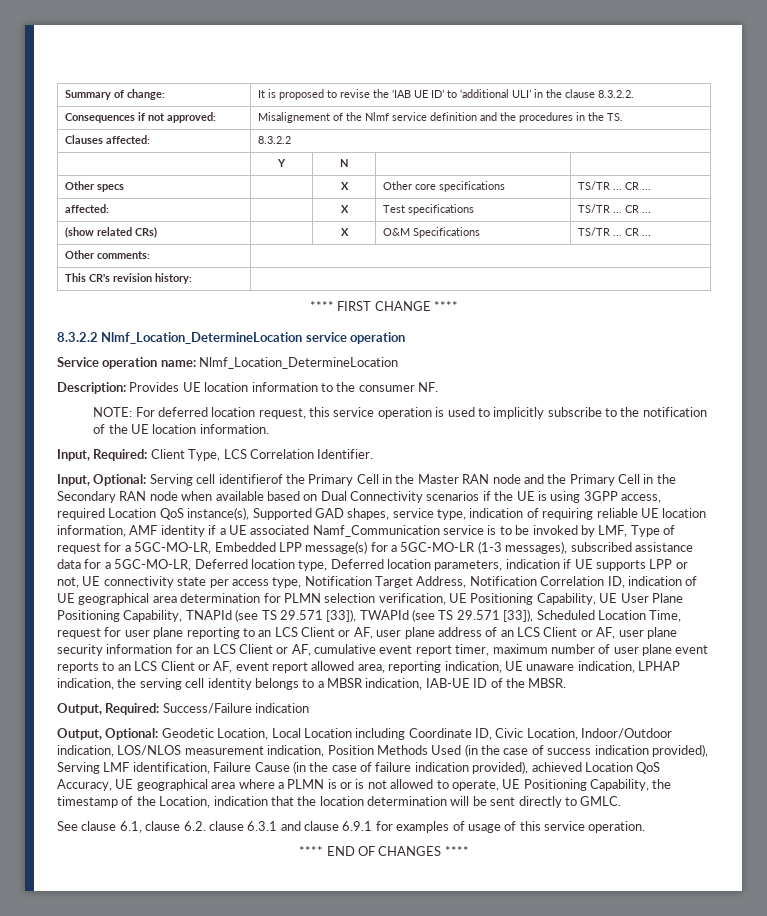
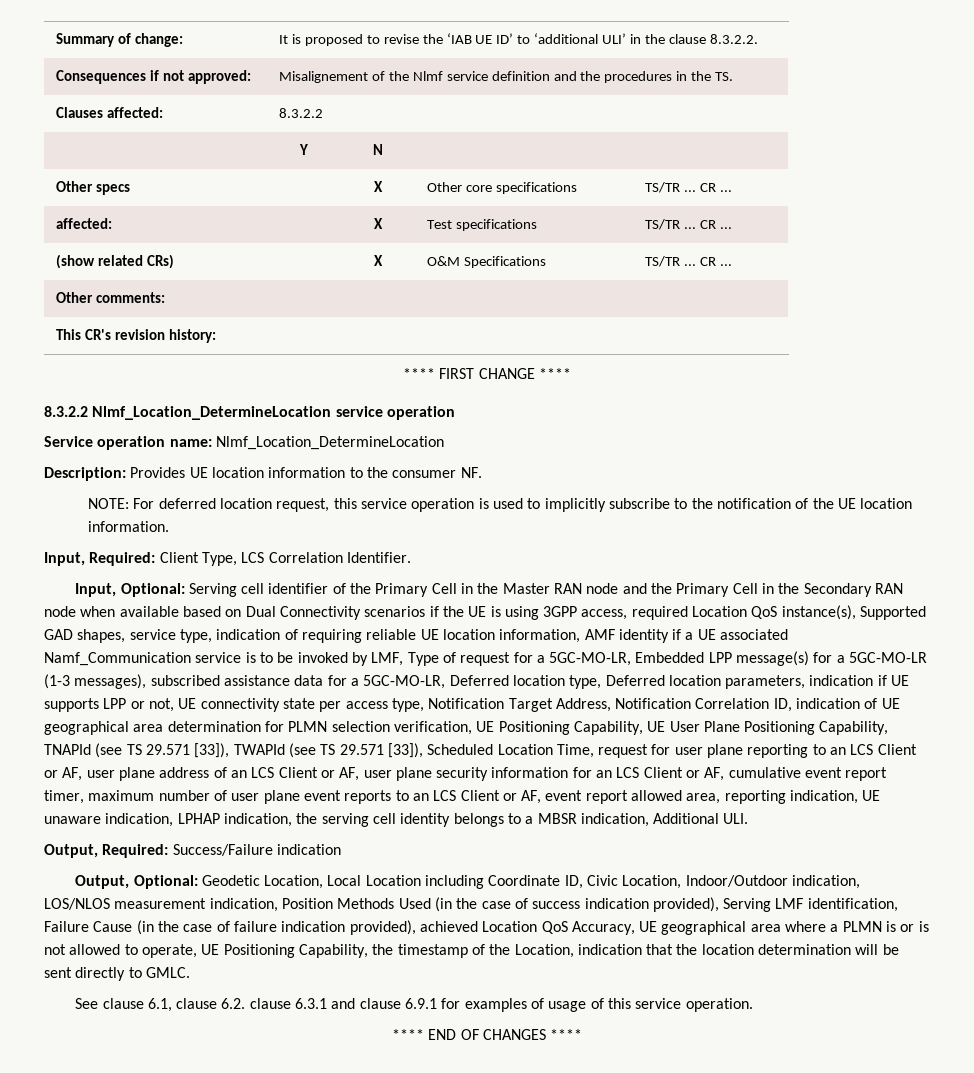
[218,474,283,484] identifierof -> [268,583,346,594] identifier of
[425,678,567,688] IAB-UE ID of the MBSR. -> [653,813,749,824] Additional ULI.

